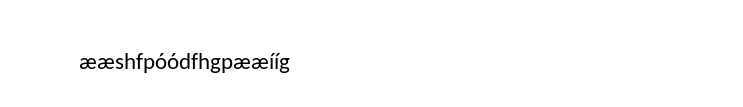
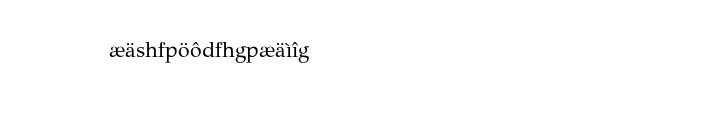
[79,53,290,73] ææshfpóódfhgpææííg -> [109,42,310,63] æäshfpöôdfhgpæäìîg

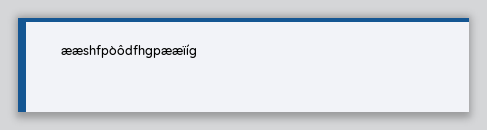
[109,42,310,63] æäshfpöôdfhgpæäìîg -> [61,44,197,58] ææshfpòôdfhgpææïíg

